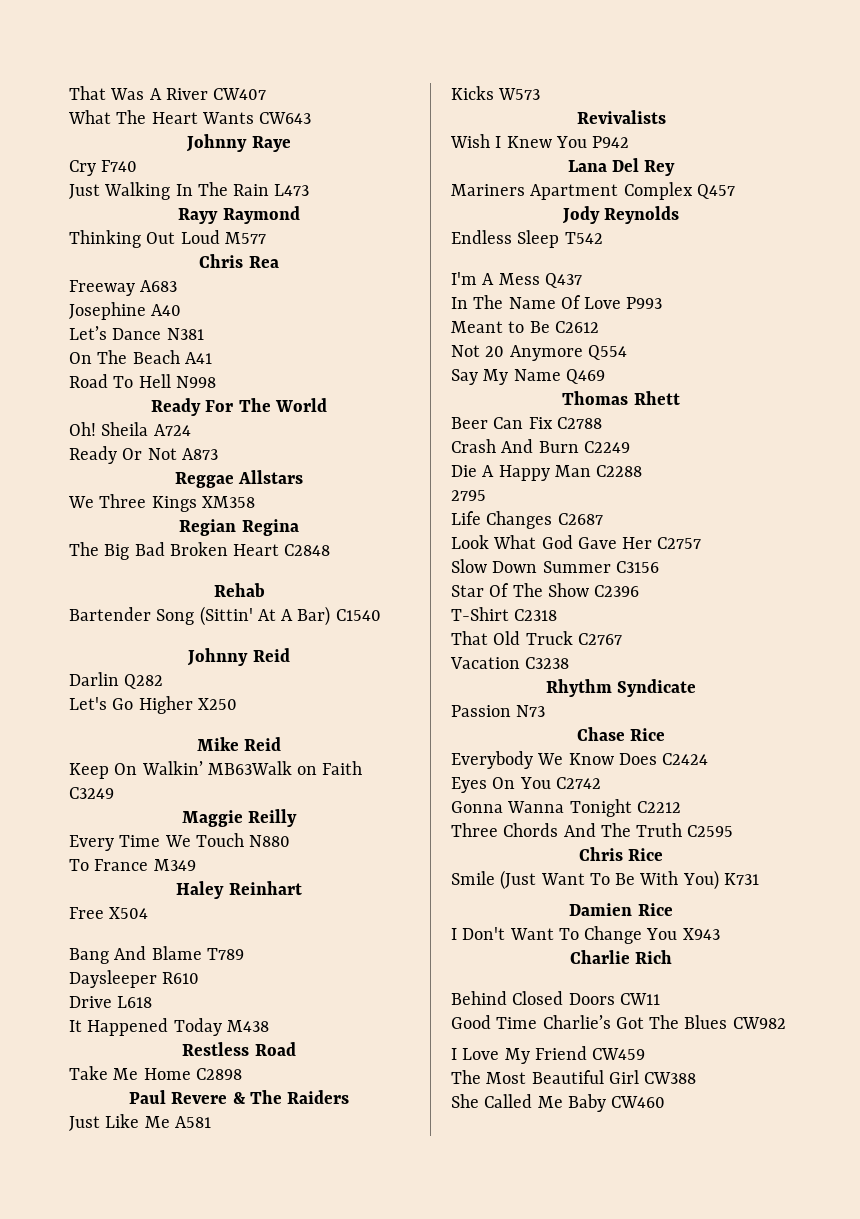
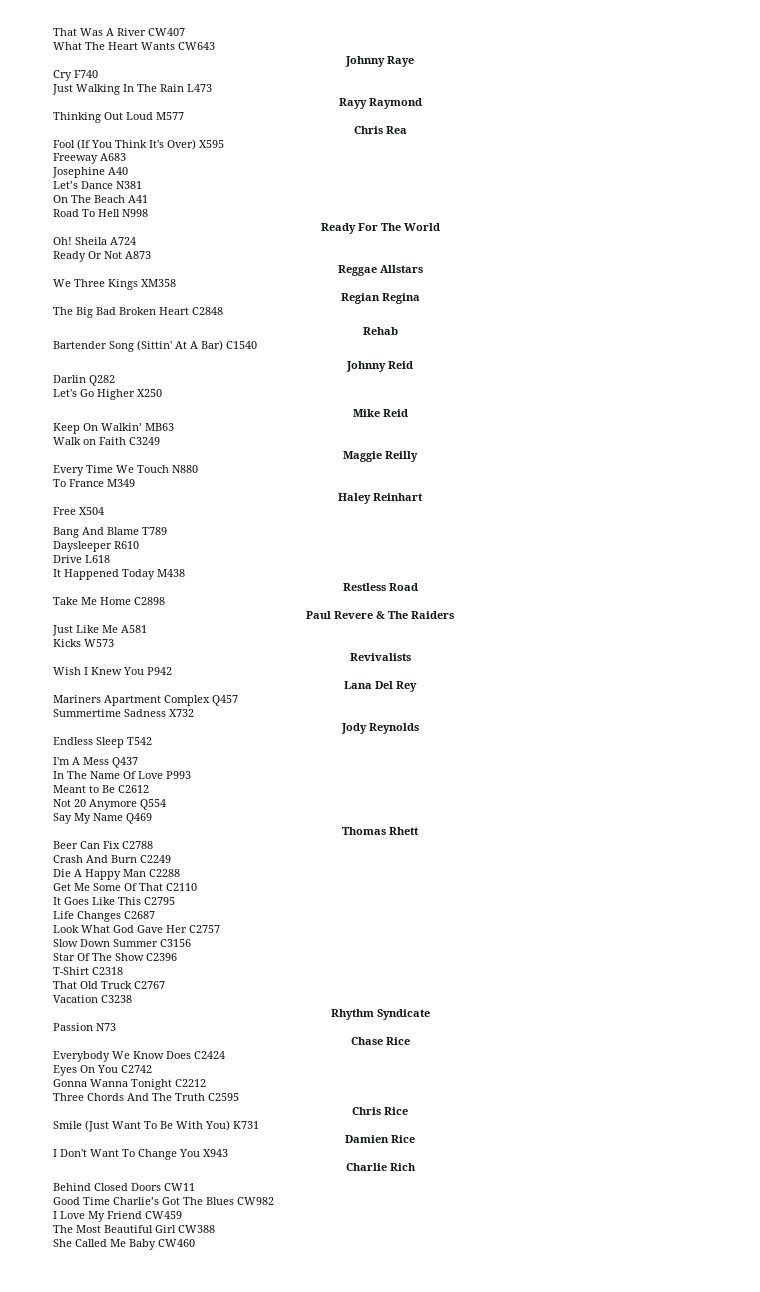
(279, 262) none -> [53,139,224,150] // Fool (If You Think It's Over) X595
[207,761,292,775] MB63Walk -> [145,423,174,431] [53,437,81,445] MB63 // Walk
(735, 191) none -> [53,709,194,717] // Summertime Sadness X732
[451,490,486,501] 2795 -> [53,883,197,891] [53,897,175,905] Get Me Some Of That C2110 // It Goes Like This C2795

